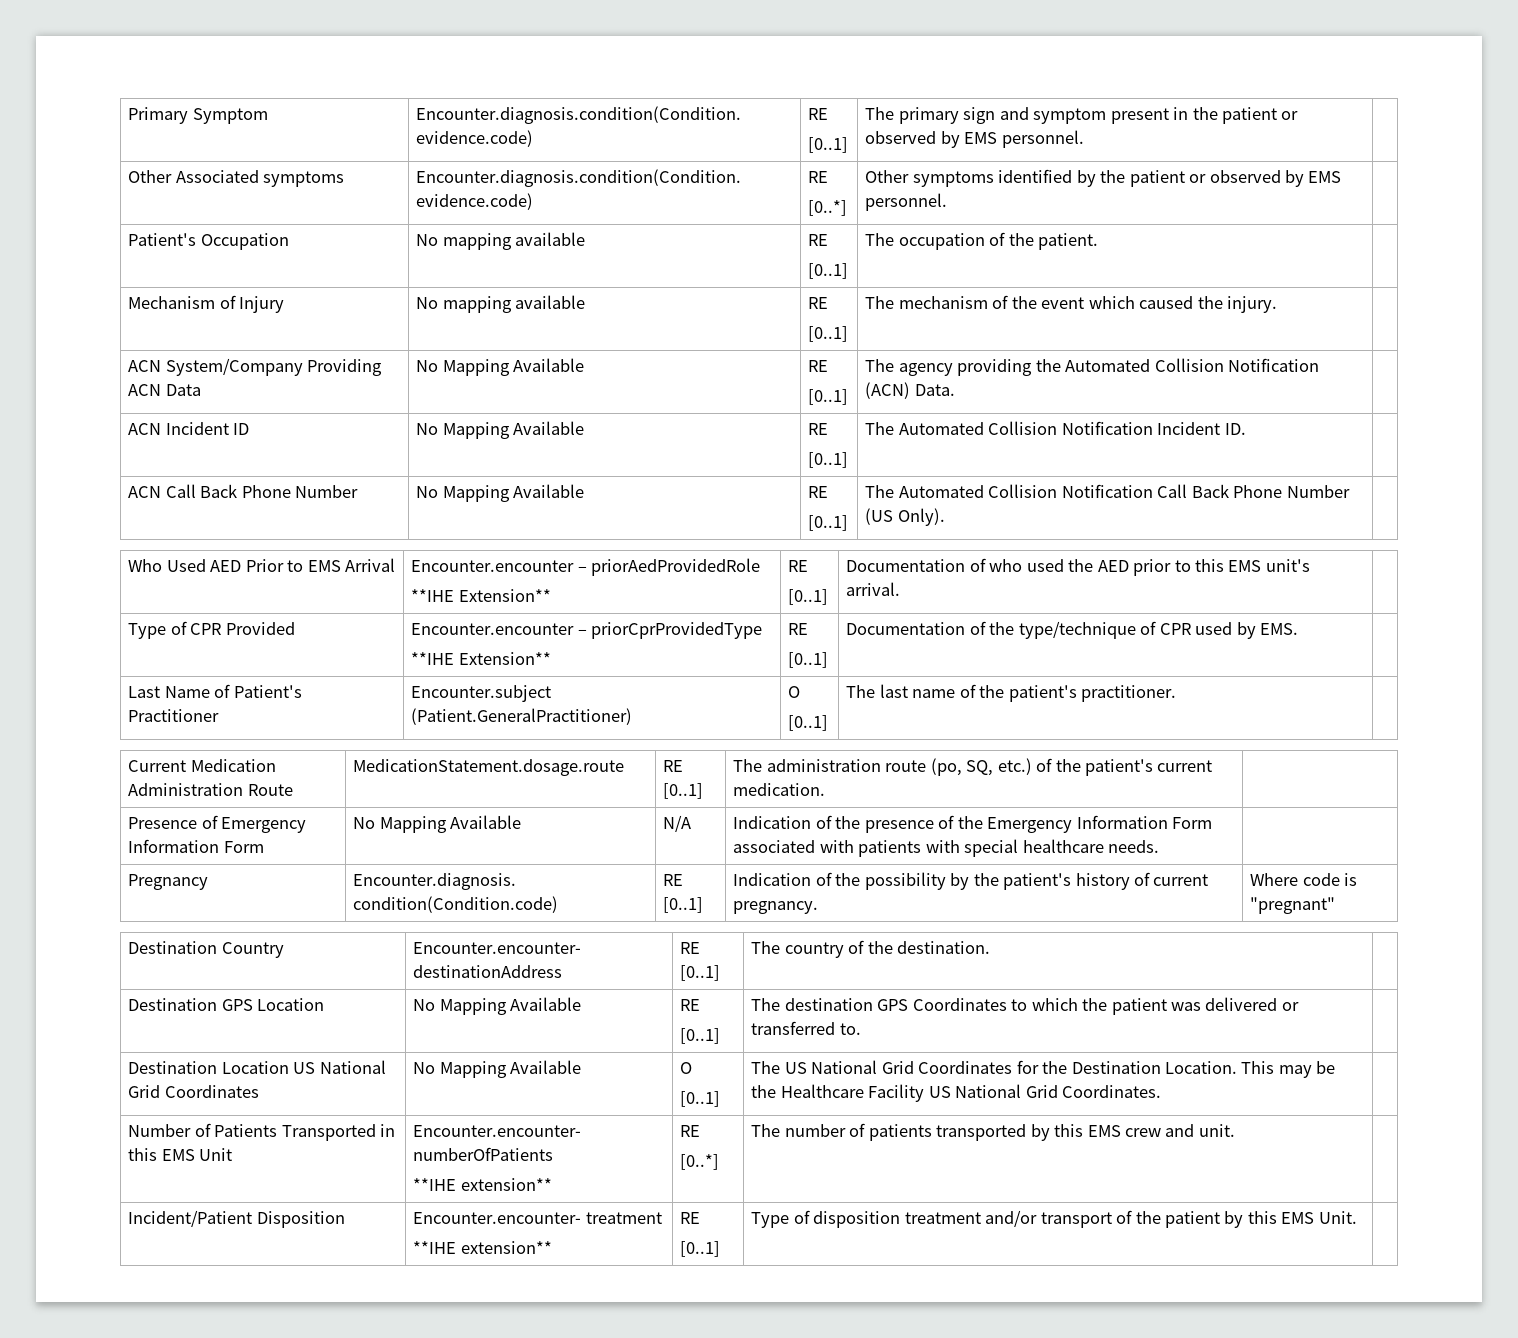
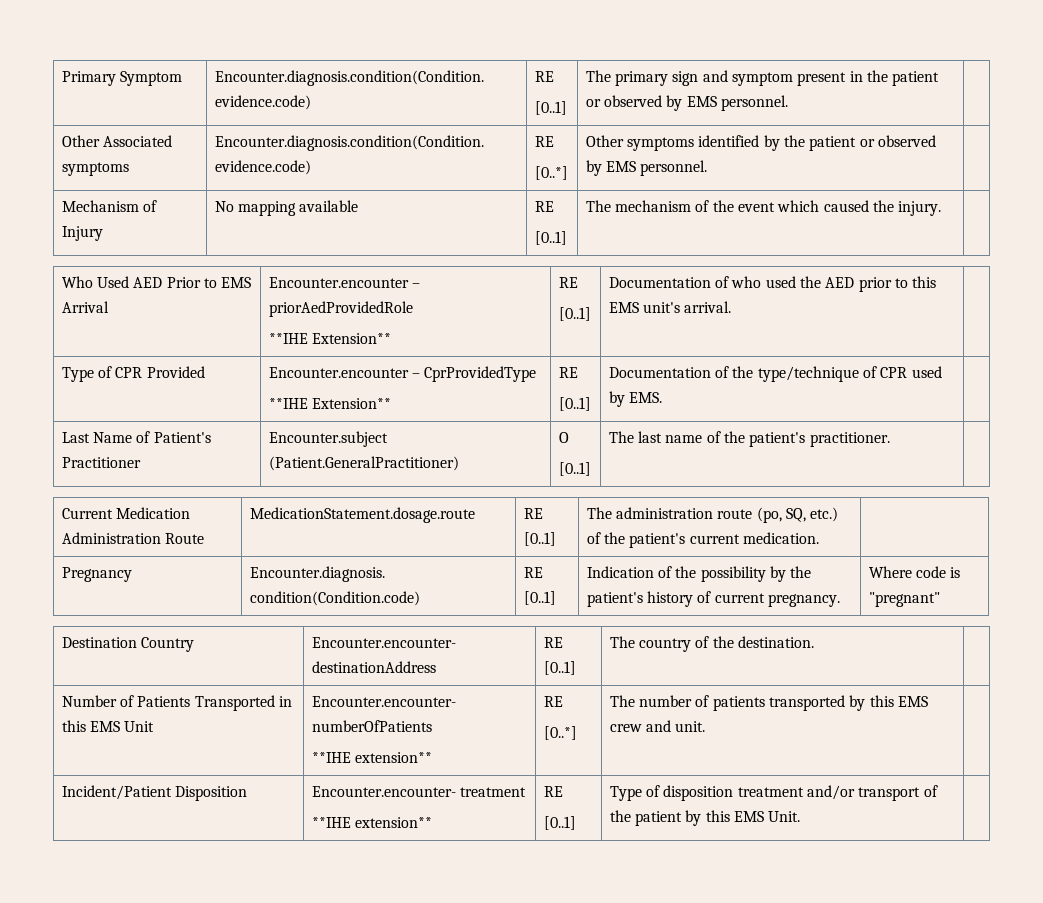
[128,233,289,250] [416,232,586,250] [808,234,829,246] [808,263,849,279] [865,232,1099,250] // Patient's Occupation | No mapping available | RE // [0..1] | The occupation of the patient. | -> (708, 168) none
[128,358,383,376] [128,384,201,396] [416,358,585,376] [808,360,829,372] [808,389,849,405] [865,358,1320,376] [865,382,955,399] [128,422,250,435] [416,421,585,439] [808,423,829,435] [808,452,849,468] [865,421,1246,435] [128,484,359,498] [416,484,585,502] [808,486,829,498] [808,515,849,531] [865,484,1350,498] [865,508,945,526] // ACN System/Company Providing ACN Data | No Mapping Available | RE // [0..1] | The agency providing the Automated Collision Notification (ACN) Data. | // ACN Incident ID | No Mapping Available | RE // [0..1] | The Automated Collision Notification Incident ID. | // ACN Call Back Phone Number | No Mapping Available | RE // [0..1] | The Automated Collision Notification Call Back Phone Number (US Only). | -> (942, 208) none
[591,622,763,639] priorCprProvidedType -> [424,366,537,382] CprProvidedType
[128,815,307,833] [128,839,264,853] [353,815,522,833] [663,815,692,832] [733,815,1212,833] [733,839,1160,857] // Presence of Emergency Information Form | No Mapping Available | N/A | Indication of the presence of the Emergency Information Form associated with patients with special healthcare needs. | -> (819, 538) none
[128,998,325,1011] [413,997,582,1015] [680,999,701,1011] [680,1028,721,1044] [751,997,1299,1015] [751,1021,861,1035] [128,1060,386,1074] [128,1085,259,1098] [413,1060,582,1078] [680,1062,693,1074] [680,1091,721,1107] [751,1060,1336,1078] [751,1084,1162,1102] // Destination GPS Location | No Mapping Available | RE // [0..1] | The destination GPS Coordinates to which the patient was delivered or transferred to. | // Destination Location US National Grid Coordinates | No Mapping Available | O // [0..1] | The US National Grid Coordinates for the Destination Location. This may be the Healthcare Facility US National Grid Coordinates. | -> (814, 642) none

